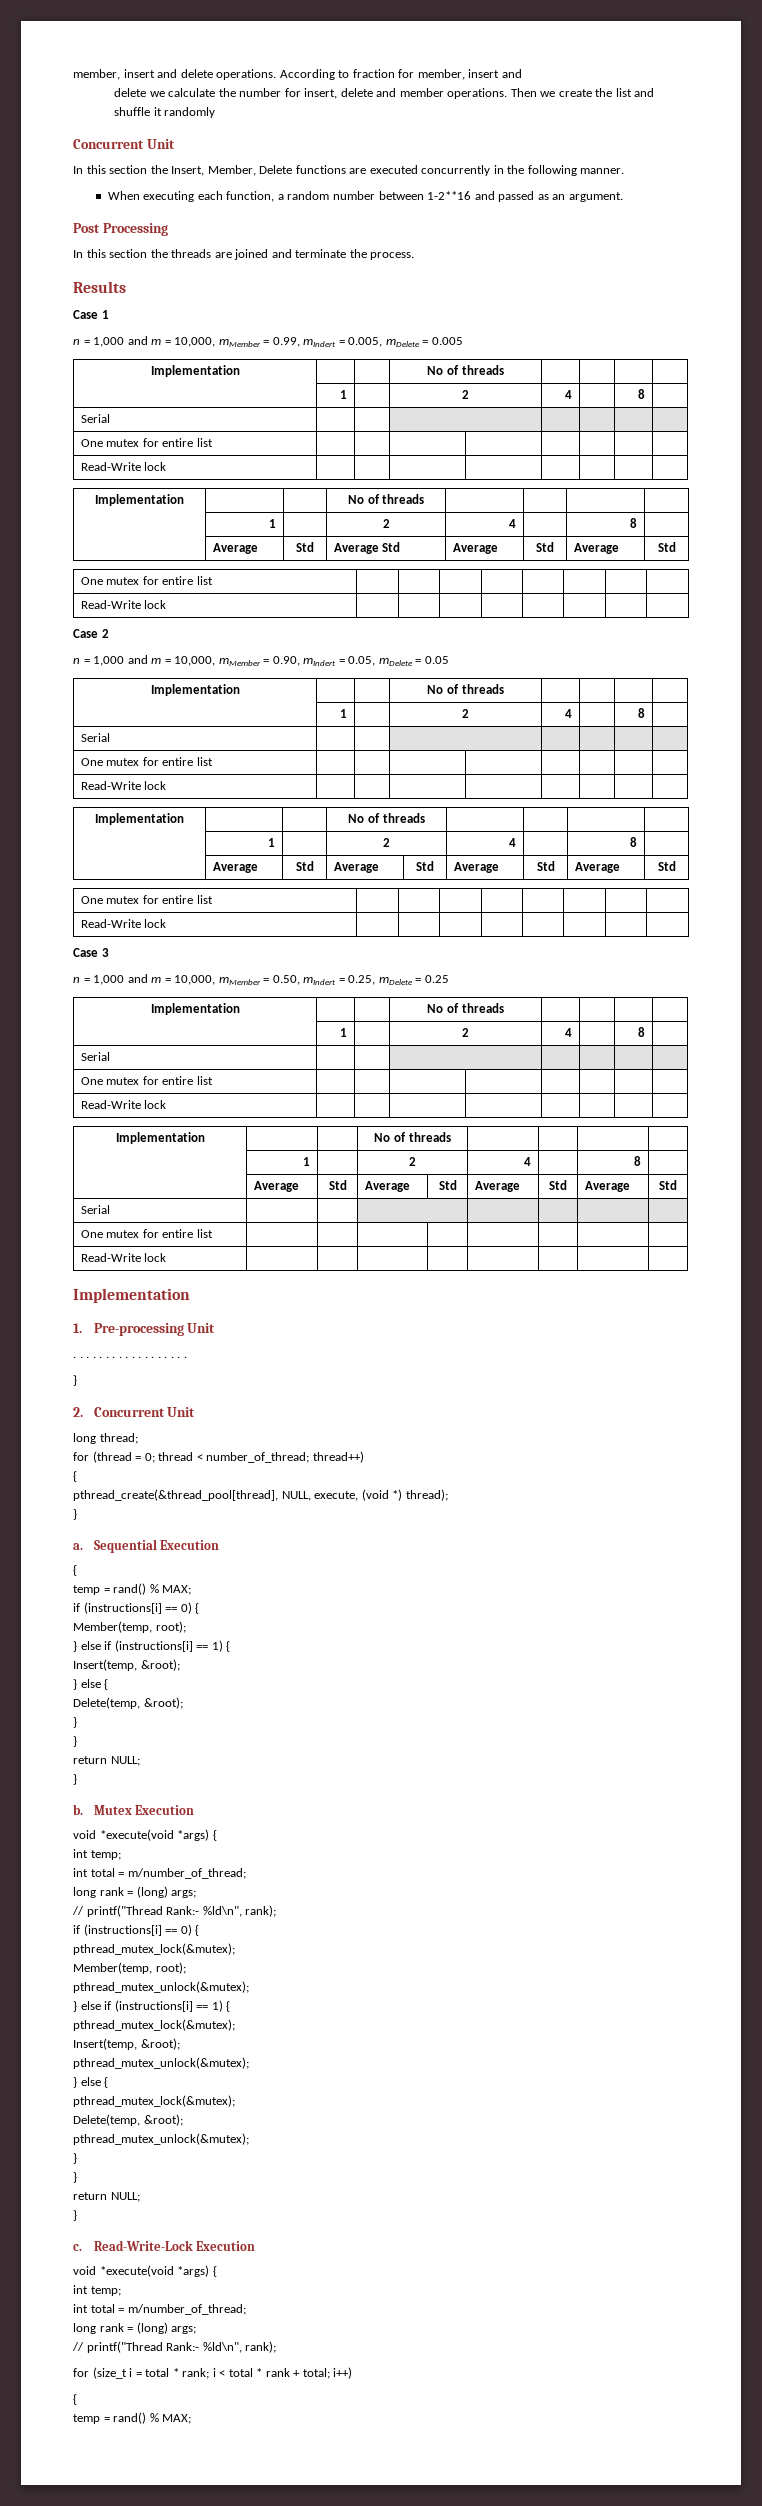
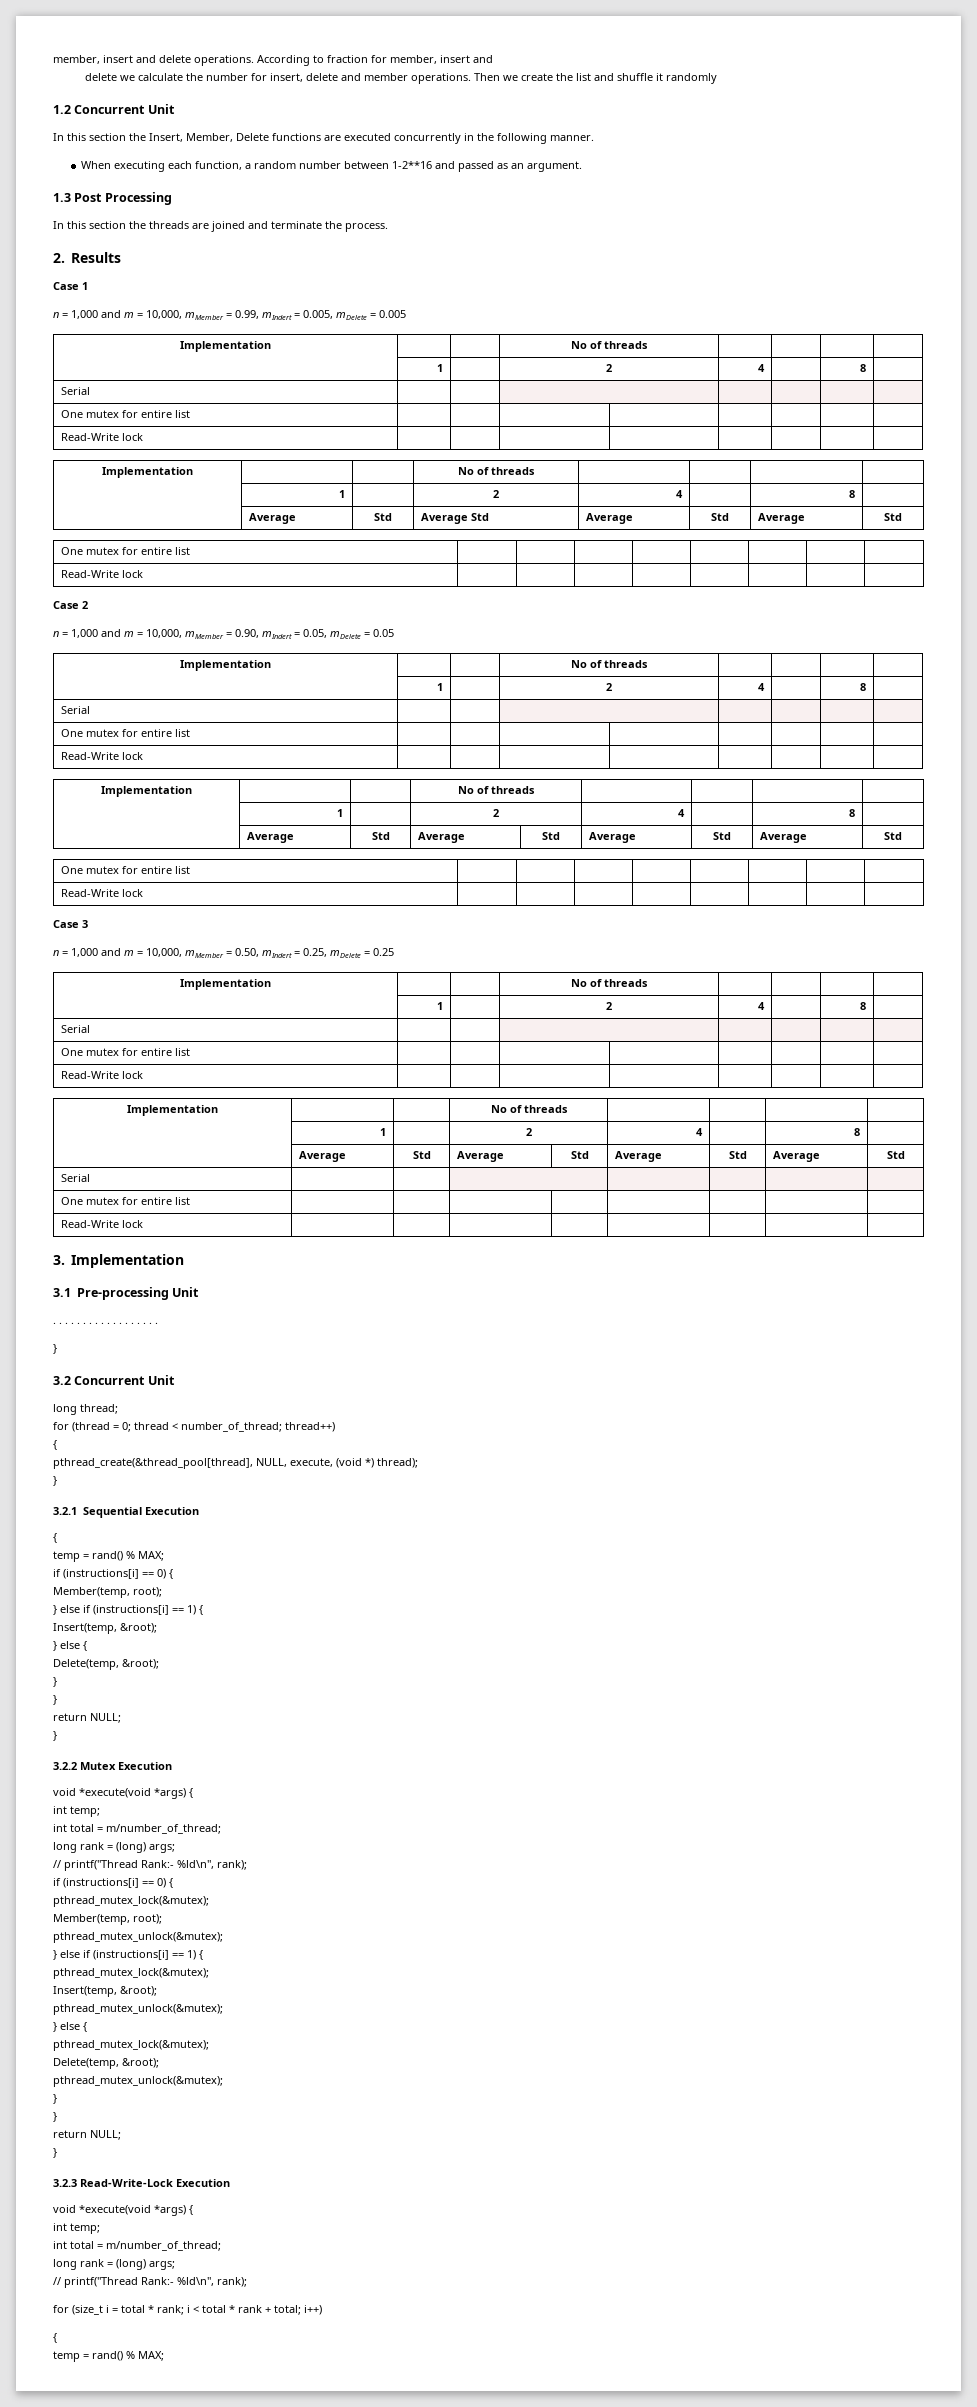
(216, 112) none -> [53,105,71,114] 1.2
(623, 197) none -> [53,193,71,202] 1.3
(415, 256) none -> [53,253,65,263] 2.
(167, 1257) none -> [53,1255,65,1265] 3.
[73,1323,82,1333] 1. -> [53,1288,71,1297] 3.1
[73,1407,83,1417] 2. -> [53,1376,71,1385] 3.2
[73,1543,83,1550] a. -> [53,1507,77,1515] 3.2.1
[73,1804,83,1815] b. -> [53,1762,77,1770] 3.2.2
[73,2244,82,2251] c. -> [53,2179,77,2187] 3.2.3

